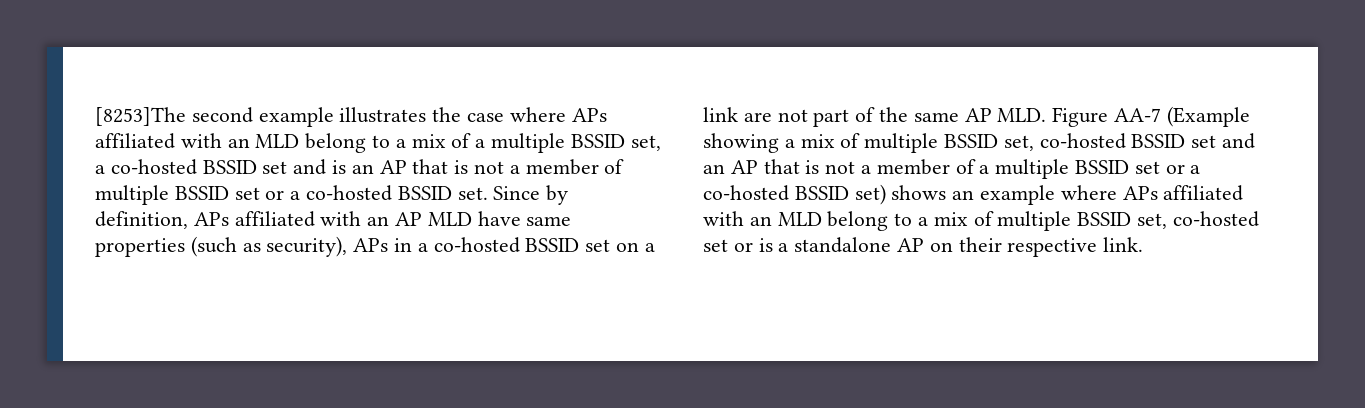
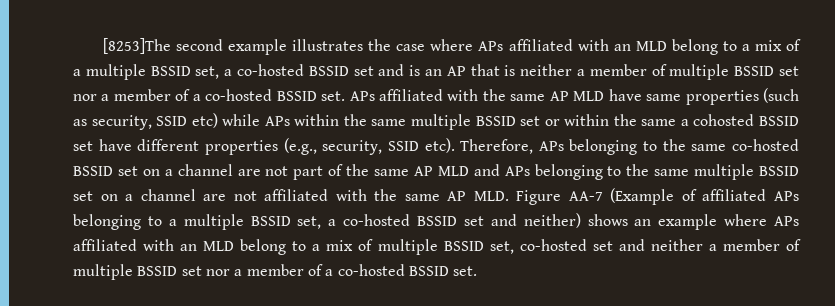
[474,159,625,175] [95,185,569,205] [95,211,390,229] not a member of multiple BSSID set or a co-hosted BSSID set. Since by definition, APs affiliated with an -> [520,64,799,80] [73,89,546,101] neither a member of multiple BSSID set nor a member of a co-hosted BSSID set. APs affiliated with the same
[266,236,428,257] security), APs in a -> [91,113,799,130] [73,138,727,155] security, SSID etc) while APs within the same multiple BSSID set or within the same a cohosted BSSID set have different properties (e.g., security, SSID etc). Therefore, APs belonging to the same
[703,107,738,122] link -> [177,164,233,176] channel
[997,106,1250,127] [703,133,1256,153] [703,159,1201,179] [703,184,886,205] MLD. Figure AA-7 (Example showing a mix of multiple BSSID set, co-hosted BSSID set and an AP that is not a member of a multiple BSSID set or a co-hosted BSSID set) -> [437,164,799,180] [73,188,800,205] [73,213,581,230] MLD and APs belonging to the same multiple BSSID set on a channel are not affiliated with the same AP MLD. Figure AA-7 (Example of affiliated APs belonging to a multiple BSSID set, a co-hosted BSSID set and neither)
[733,237,1144,257] or is a standalone AP on their respective link. -> [618,239,801,251] [73,264,478,280] and neither a member of multiple BSSID set nor a member of a co-hosted BSSID set.

